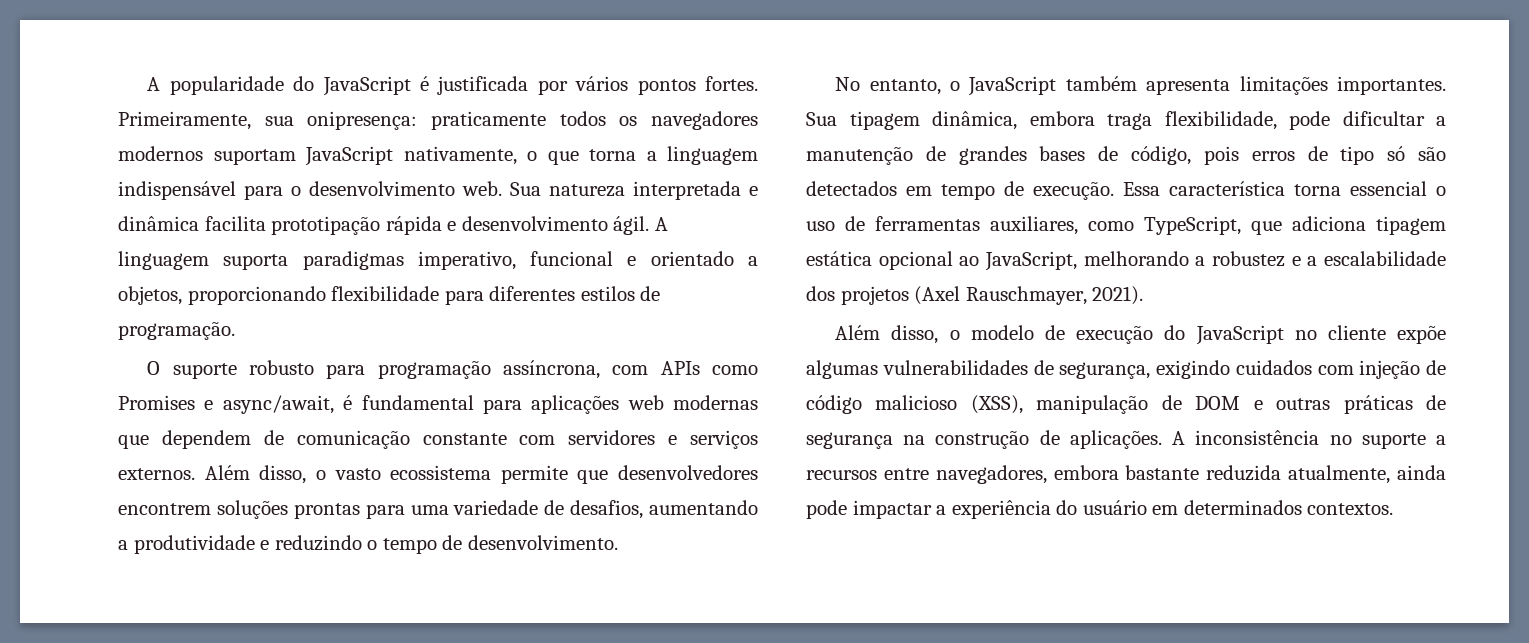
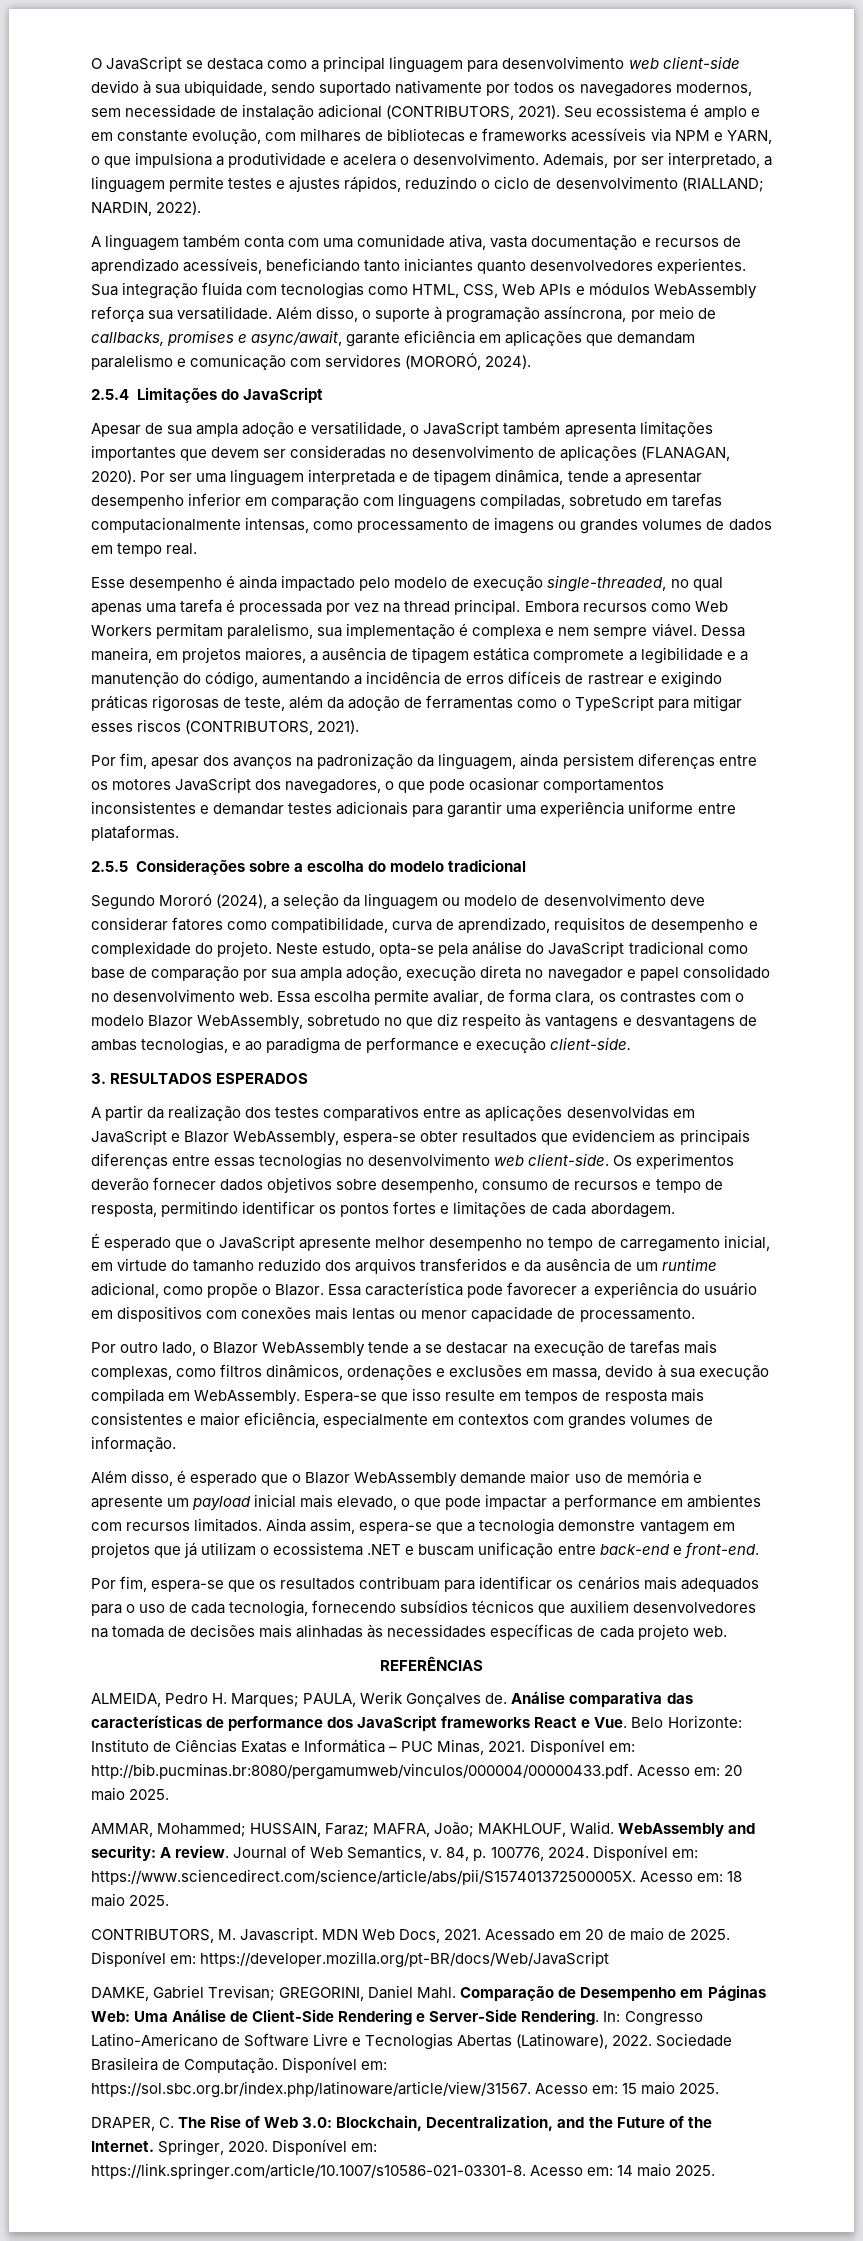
[147,76,758,96] [118,111,758,130] [118,146,758,166] [118,181,758,200] [118,216,668,235] [118,251,758,270] [118,286,661,305] [118,321,235,340] [147,360,758,379] [118,395,758,414] [118,430,758,449] [118,465,758,484] [118,500,758,519] [118,535,618,554] [835,77,941,95] A popularidade do JavaScript é justificada por vários pontos fortes. Primeiramente, sua onipresença: praticamente todos os navegadores modernos suportam JavaScript nativamente, o que torna a linguagem indispensável para o desenvolvimento web. Sua natureza interpretada e dinâmica facilita prototipação rápida e desenvolvimento ágil. A linguagem suporta paradigmas imperativo, funcional e orientado a objetos, proporcionando flexibilidade para diferentes estilos de programação. // O suporte robusto para programação assíncrona, com APIs como Promises e async/await, é fundamental para aplicações web modernas que dependem de comunicação constante com servidores e serviços externos. Além disso, o vasto ecossistema permite que desenvolvedores encontrem soluções prontas para uma variedade de desafios, aumentando a produtividade e reduzindo o tempo de desenvolvimento. // No entanto, -> [91,56,740,73] [91,80,752,97] [91,104,760,120] [91,128,772,144] [91,152,772,168] [91,176,764,193] [91,201,202,216] [91,234,741,251] [91,258,747,274] [91,282,757,299] [91,306,716,323] [91,330,696,347] [91,352,532,370] [91,387,323,403] [91,421,407,437] O JavaScript se destaca como a principal linguagem para desenvolvimento web client-side devido à sua ubiquidade, sendo suportado nativamente por todos os navegadores modernos, sem necessidade de instalação adicional (CONTRIBUTORS, 2021). Seu ecossistema é amplo e em constante evolução, com milhares de bibliotecas e frameworks acessíveis via NPM e YARN, o que impulsiona a produtividade e acelera o desenvolvimento. Ademais, por ser interpretado, a linguagem permite testes e ajustes rápidos, reduzindo o ciclo de desenvolvimento (RIALLAND; NARDIN, 2022). // A linguagem também conta com uma comunidade ativa, vasta documentação e recursos de aprendizado acessíveis, beneficiando tanto iniciantes quanto desenvolvedores experientes. Sua integração fluida com tecnologias como HTML, CSS, Web APIs e módulos WebAssembly reforça sua versatilidade. Além disso, o suporte à programação assíncrona, por meio de callbacks, promises e async/await, garante eficiência em aplicações que demandam paralelismo e comunicação com servidores (MORORÓ, 2024). // 2.5.4 Limitações do JavaScript // Apesar de sua ampla adoção e versatilidade,
[1337,76,1446,95] [806,111,1446,130] [806,146,1446,165] [806,181,1446,200] [806,216,1446,235] [806,251,1446,271] [806,286,1144,305] [835,325,1446,345] [806,360,1446,379] [806,395,1446,414] [806,430,1446,449] [806,465,1446,484] [806,500,932,519] importantes. Sua tipagem dinâmica, embora traga flexibilidade, pode dificultar a manutenção de grandes bases de código, pois erros de tipo só são detectados em tempo de execução. Essa característica torna essencial o uso de ferramentas auxiliares, como TypeScript, que adiciona tipagem estática opcional ao JavaScript, melhorando a robustez e a escalabilidade dos projetos (Axel Rauschmayer, 2021). // Além disso, o modelo de execução do JavaScript no cliente expõe algumas vulnerabilidades de segurança, exigindo cuidados com injeção de código malicioso (XSS), manipulação de DOM e outras práticas de segurança na construção de aplicações. A inconsistência no suporte a recursos entre navegadores, embora bastante reduzida atualmente, ainda pode impactar -> [91,445,731,461] [91,469,702,486] [91,493,723,510] [91,517,772,534] [91,543,198,557] [91,575,723,592] [91,599,728,615] [91,623,745,639] [91,647,748,664] [91,671,722,688] [91,695,742,712] [91,719,360,735] [91,753,757,770] [91,777,665,794] [91,801,736,818] [91,825,179,841] [91,859,526,875] [91,893,705,910] [91,917,758,933] [91,941,748,957] [91,965,770,982] [91,989,744,1005] [91,1013,757,1030] [91,1037,632,1054] [91,1073,309,1084] [91,1105,695,1121] [91,1129,750,1146] [91,1153,735,1170] [91,1177,723,1193] [91,1201,675,1218] [91,1233,770,1252] [91,1258,717,1274] [91,1282,578,1298] importantes que devem ser consideradas no desenvolvimento de aplicações (FLANAGAN, 2020). Por ser uma linguagem interpretada e de tipagem dinâmica, tende a apresentar desempenho inferior em comparação com linguagens compiladas, sobretudo em tarefas computacionalmente intensas, como processamento de imagens ou grandes volumes de dados em tempo real. // Esse desempenho é ainda impactado pelo modelo de execução single-threaded, no qual apenas uma tarefa é processada por vez na thread principal. Embora recursos como Web Workers permitam paralelismo, sua implementação é complexa e nem sempre viável. Dessa maneira, em projetos maiores, a ausência de tipagem estática compromete a legibilidade e a manutenção do código, aumentando a incidência de erros difíceis de rastrear e exigindo práticas rigorosas de teste, além da adoção de ferramentas como o TypeScript para mitigar esses riscos (CONTRIBUTORS, 2021). // Por fim, apesar dos avanços na padronização da linguagem, ainda persistem diferenças entre os motores JavaScript dos navegadores, o que pode ocasionar comportamentos inconsistentes e demandar testes adicionais para garantir uma experiência uniforme entre plataformas. // 2.5.5 Considerações sobre a escolha do modelo tradicional // Segundo Mororó (2024), a seleção da linguagem ou modelo de desenvolvimento deve considerar fatores como compatibilidade, curva de aprendizado, requisitos de desempenho e complexidade do projeto. Neste estudo, opta-se pela análise do JavaScript tradicional como base de comparação por sua ampla adoção, execução direta no navegador e papel consolidado no desenvolvimento web. Essa escolha permite avaliar, de forma clara, os contrastes com o modelo Blazor WebAssembly, sobretudo no que diz respeito às vantagens e desvantagens de ambas tecnologias, e ao paradigma de performance e execução client-side. // 3. RESULTADOS ESPERADOS // A partir da realização dos testes comparativos entre as aplicações desenvolvidas em JavaScript e Blazor WebAssembly, espera-se obter resultados que evidenciem as principais diferenças entre essas tecnologias no desenvolvimento web client-side. Os experimentos deverão fornecer dados objetivos sobre desempenho, consumo de recursos e tempo de resposta, permitindo identificar os pontos fortes e limitações de cada abordagem. // É esperado que o JavaScript apresente melhor desempenho no tempo de carregamento inicial, em virtude do tamanho reduzido dos arquivos transferidos e da ausência de um runtime adicional, como propõe o Blazor. Essa característica pode favorecer
[1183,500,1394,515] determinados contextos. -> [117,1306,695,1322] [91,1340,717,1357] [91,1364,769,1380] [91,1388,704,1405] [91,1412,713,1429] [91,1436,176,1452] [91,1470,702,1487] [91,1494,761,1511] [91,1518,735,1535] [91,1542,759,1559] [91,1576,759,1592] [91,1600,756,1617] [91,1624,727,1640] [380,1656,483,1671] [91,1691,693,1707] [91,1715,742,1731] [91,1739,635,1755] [91,1763,743,1780] [91,1787,170,1801] [91,1821,756,1837] [91,1845,698,1861] [91,1869,743,1885] [91,1893,170,1907] [91,1927,730,1943] [91,1951,610,1968] [91,1985,766,2001] [91,2009,703,2026] [91,2033,733,2050] [91,2057,388,2073] [91,2081,720,2098] [91,2115,712,2131] [91,2139,378,2156] [91,2163,716,2180] dispositivos com conexões mais lentas ou menor capacidade de processamento. // Por outro lado, o Blazor WebAssembly tende a se destacar na execução de tarefas mais complexas, como filtros dinâmicos, ordenações e exclusões em massa, devido à sua execução compilada em WebAssembly. Espera-se que isso resulte em tempos de resposta mais consistentes e maior eficiência, especialmente em contextos com grandes volumes de informação. // Além disso, é esperado que o Blazor WebAssembly demande maior uso de memória e apresente um payload inicial mais elevado, o que pode impactar a performance em ambientes com recursos limitados. Ainda assim, espera-se que a tecnologia demonstre vantagem em projetos que já utilizam o ecossistema .NET e buscam unificação entre back-end e front-end. // Por fim, espera-se que os resultados contribuam para identificar os cenários mais adequados para o uso de cada tecnologia, fornecendo subsídios técnicos que auxiliem desenvolvedores na tomada de decisões mais alinhadas às necessidades específicas de cada projeto web. // REFERÊNCIAS // ALMEIDA, Pedro H. Marques; PAULA, Werik Gonçalves de. Análise comparativa das características de performance dos JavaScript frameworks React e Vue. Belo Horizonte: Instituto de Ciências Exatas e Informática – PUC Minas, 2021. Disponível em: http://bib.pucminas.br:8080/pergamumweb/vinculos/000004/00000433.pdf. Acesso em: 20 maio 2025. // AMMAR, Mohammed; HUSSAIN, Faraz; MAFRA, João; MAKHLOUF, Walid. WebAssembly and security: A review. Journal of Web Semantics, v. 84, p. 100776, 2024. Disponível em: https://www.sciencedirect.com/science/article/abs/pii/S157401372500005X. Acesso em: 18 maio 2025. // CONTRIBUTORS, M. Javascript. MDN Web Docs, 2021. Acessado em 20 de maio de 2025. Disponível em: https://developer.mozilla.org/pt-BR/docs/Web/JavaScript // DAMKE, Gabriel Trevisan; GREGORINI, Daniel Mahl. Comparação de Desempenho em Páginas Web: Uma Análise de Client-Side Rendering e Server-Side Rendering. In: Congresso Latino-Americano de Software Livre e Tecnologias Abertas (Latinoware), 2022. Sociedade Brasileira de Computação. Disponível em: https://sol.sbc.org.br/index.php/latinoware/article/view/31567. Acesso em: 15 maio 2025. // DRAPER, C. The Rise of Web 3.0: Blockchain, Decentralization, and the Future of the Internet. Springer, 2020. Disponível em: https://link.springer.com/article/10.1007/s10586-021-03301-8. Acesso em: 14 maio 2025.

